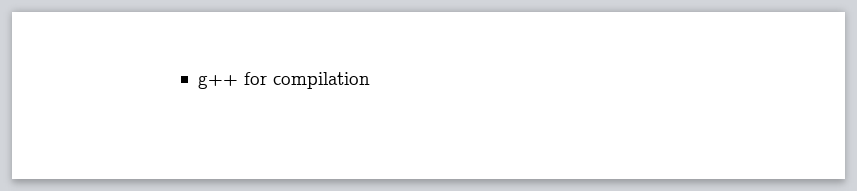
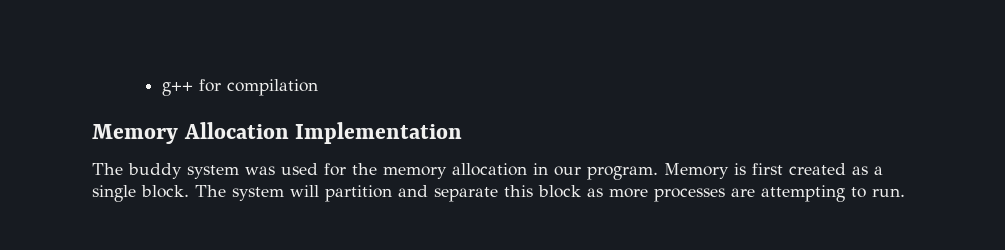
(371, 80) none -> [92,122,463,144] [92,163,883,180] [92,185,905,202] // Memory Allocation Implementation // The buddy system was used for the memory allocation in our program. Memory is first created as a single block. The system will partition and separate this block as more processes are attempting to run.

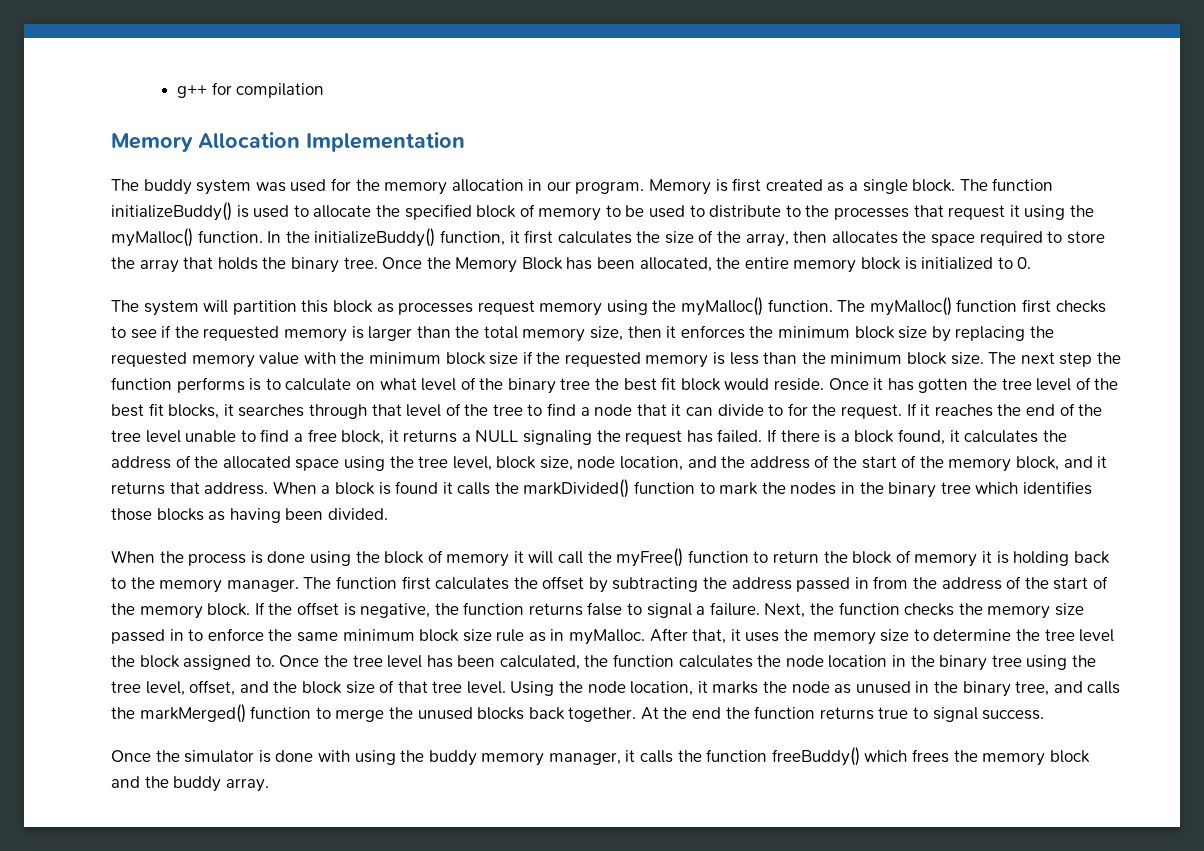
(226, 191) none -> [992,178,1054,191] [111,202,1094,221] [111,228,1105,247] [111,257,1032,273] [111,300,139,312] function initializeBuddy() is used to allocate the specified block of memory to be used to distribute to the processes that request it using the myMalloc() function. In the initializeBuddy() function, it first calculates the size of the array, then allocates the space required to store the array that holds the binary tree. Once the Memory Block has been allocated, the entire memory block is initialized to 0. // The
[398,185,498,202] and separate -> (297, 307) none
[609,185,905,202] more processes are attempting to run. -> [398,297,1106,316] [111,325,1054,342] [111,351,1121,368] [111,377,1119,394] [111,403,1103,419] [111,429,1067,445] [111,455,1108,472] [111,479,1092,498] [111,508,388,523] [111,548,1110,567] [111,576,1108,593] [111,602,1084,619] [111,628,1115,645] [111,654,1096,671] [111,680,1121,697] [111,704,1045,723] [111,747,1090,766] [111,776,269,792] processes request memory using the myMalloc() function. The myMalloc() function first checks to see if the requested memory is larger than the total memory size, then it enforces the minimum block size by replacing the requested memory value with the minimum block size if the requested memory is less than the minimum block size. The next step the function performs is to calculate on what level of the binary tree the best fit block would reside. Once it has gotten the tree level of the best fit blocks, it searches through that level of the tree to find a node that it can divide to for the request. If it reaches the end of the tree level unable to find a free block, it returns a NULL signaling the request has failed. If there is a block found, it calculates the address of the allocated space using the tree level, block size, node location, and the address of the start of the memory block, and it returns that address. When a block is found it calls the markDivided() function to mark the nodes in the binary tree which identifies those blocks as having been divided. // When the process is done using the block of memory it will call the myFree() function to return the block of memory it is holding back to the memory manager. The function first calculates the offset by subtracting the address passed in from the address of the start of the memory block. If the offset is negative, the function returns false to signal a failure. Next, the function checks the memory size passed in to enforce the same minimum block size rule as in myMalloc. After that, it uses the memory size to determine the tree level the block assigned to. Once the tree level has been calculated, the function calculates the node location in the binary tree using the tree level, offset, and the block size of that tree level. Using the node location, it marks the node as unused in the binary tree, and calls the markMerged() function to merge the unused blocks back together. At the end the function returns true to signal success. // Once the simulator is done with using the buddy memory manager, it calls the function freeBuddy() which frees the memory block and the buddy array.

